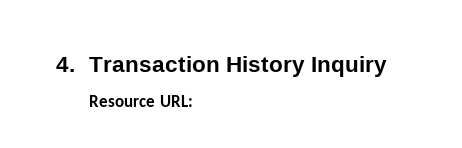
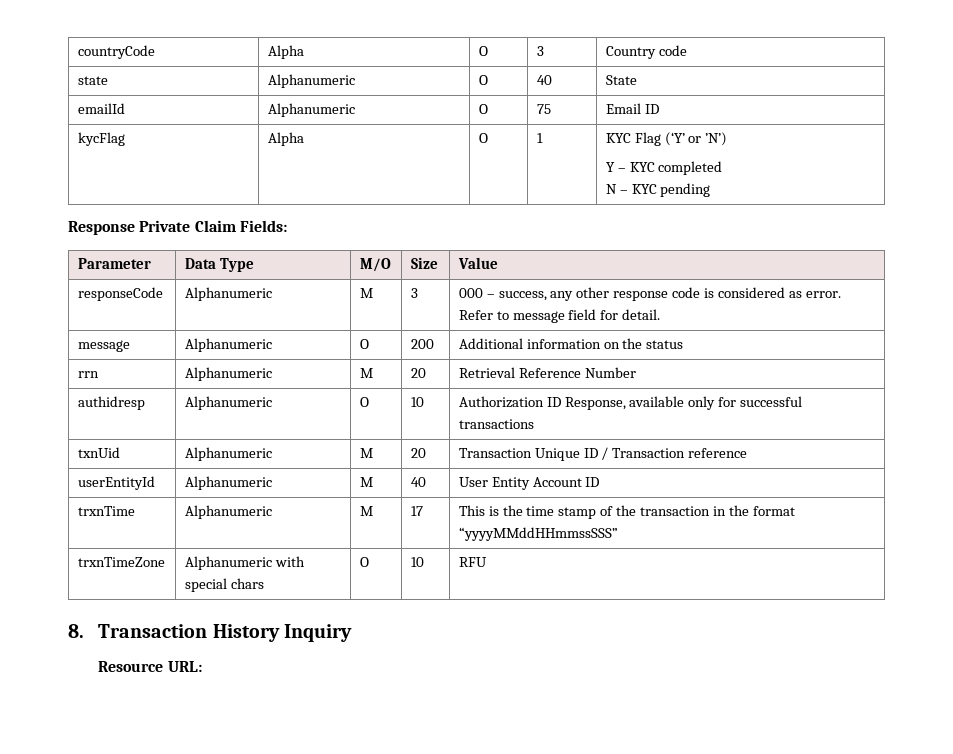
[56,57,75,72] 4. -> [77,45,155,59] [267,45,304,59] [478,46,488,56] [536,46,544,56] [605,45,687,59] [77,76,108,85] [267,74,355,88] [478,75,488,85] [536,75,552,85] [605,75,637,85] [77,103,125,114] [267,103,355,117] [478,104,488,114] [536,104,551,114] [605,103,659,114] [77,132,125,146] [267,132,304,146] [478,133,488,143] [536,133,543,143] [605,132,728,146] [605,161,723,175] [605,183,711,197] [68,220,287,235] [77,258,151,269] [184,258,254,272] [359,258,391,272] [410,257,438,269] [457,257,498,269] [77,287,163,301] [184,287,272,301] [359,288,373,298] [410,288,418,298] [458,287,841,301] [458,309,661,323] [77,340,130,352] [184,338,272,352] [359,339,369,349] [410,339,434,349] [458,338,684,349] [77,371,99,378] [184,367,272,381] [359,368,373,378] [410,368,426,378] [458,367,636,378] [77,396,145,410] [184,396,272,410] [359,397,369,407] [410,397,424,407] [458,396,803,410] [458,419,534,429] [77,447,120,458] [184,447,272,461] [359,448,373,458] [410,448,426,458] [458,447,748,461] [77,476,155,490] [184,476,272,490] [359,477,373,487] [410,477,426,487] [458,477,600,490] [77,506,135,516] [184,505,272,519] [359,506,373,516] [410,506,423,516] [458,505,795,519] [458,527,618,541] [77,557,165,567] [184,556,305,570] [184,578,264,592] [359,557,369,567] [410,557,424,567] [458,557,487,567] [68,624,84,638] countryCode | Alpha | O | 3 | Country code // state | Alphanumeric | O | 40 | State // emailId | Alphanumeric | O | 75 | Email ID // kycFlag | Alpha | O | 1 | KYC Flag (‘Y’ or ’N’) // Y – KYC completed // N – KYC pending // Response Private Claim Fields: // Parameter | Data Type | M/O | Size | Value // responseCode | Alphanumeric | M | 3 | 000 – success, any other response code is considered as error. Refer to message field for detail. // message | Alphanumeric | O | 200 | Additional information on the status // rrn | Alphanumeric | M | 20 | Retrieval Reference Number // authidresp | Alphanumeric | O | 10 | Authorization ID Response, available only for successful transactions // txnUid | Alphanumeric | M | 20 | Transaction Unique ID / Transaction reference // userEntityId | Alphanumeric | M | 40 | User Entity Account ID // trxnTime | Alphanumeric | M | 17 | This is the time stamp of the transaction in the format “yyyyMMddHHmmssSSS” // trxnTimeZone | Alphanumeric with special chars | O | 10 | RFU // 8.

